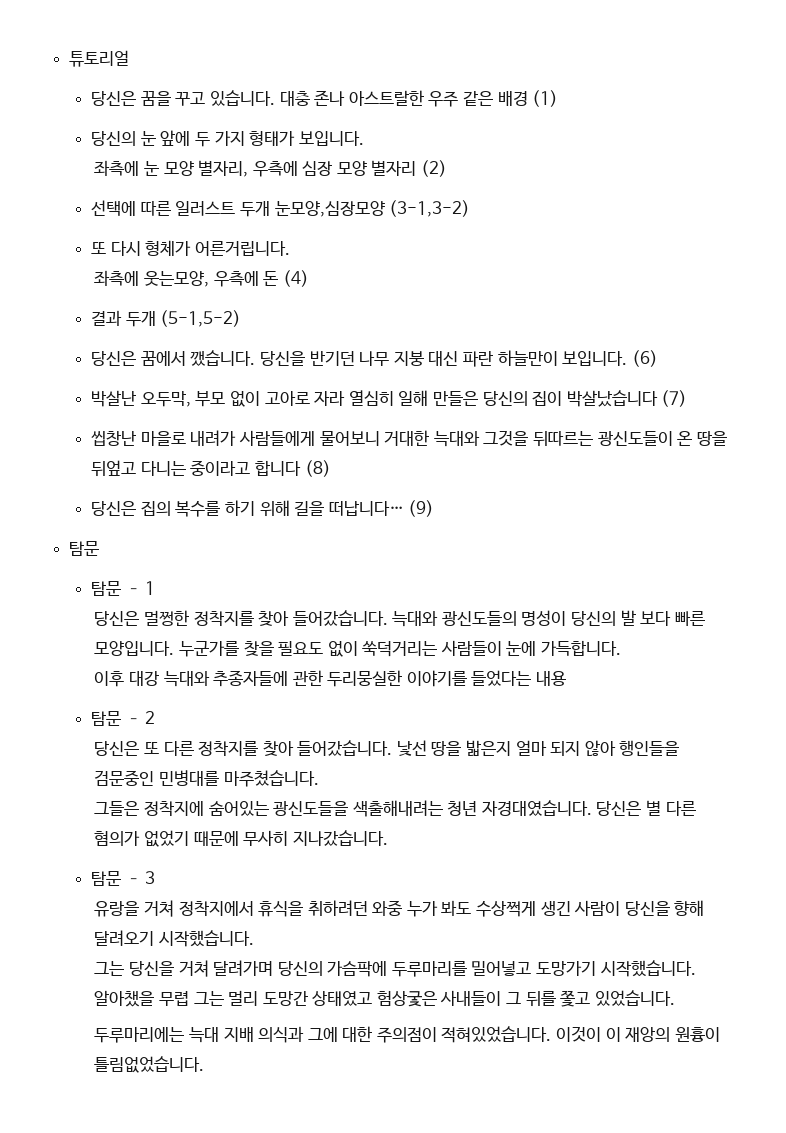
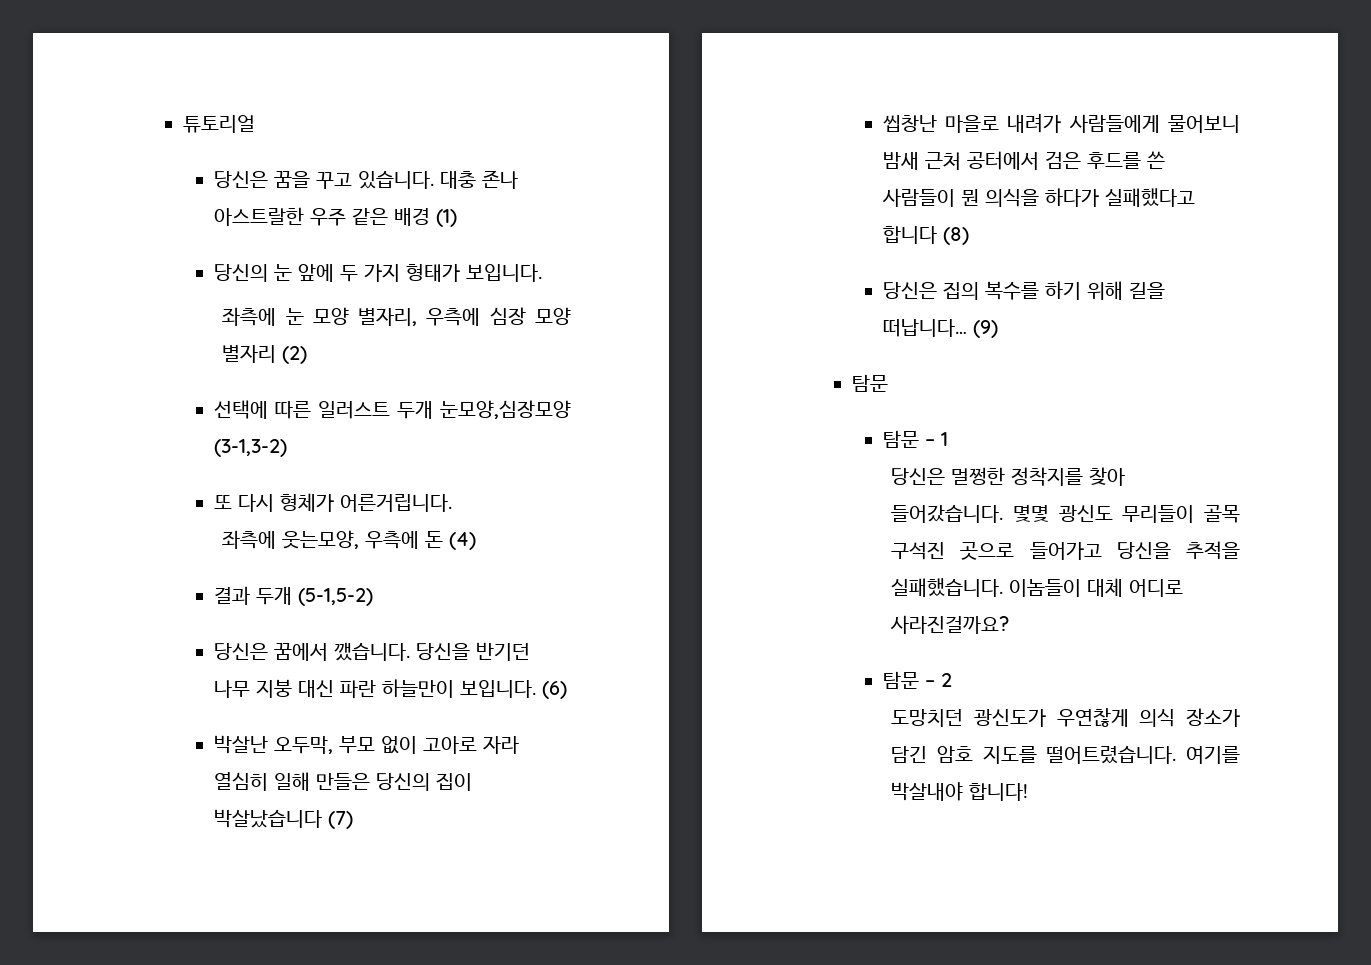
[384,430,727,447] [91,460,251,477] 거대한 늑대와 그것을 뒤따르는 광신도들이 온 땅을 뒤엎고 다니는 중이라고 -> [882,151,1165,170] [881,188,1195,207] 밤새 근처 공터에서 검은 후드를 쓴 사람들이 뭔 의식을 하다가 실패했다고
[392,610,705,627] [94,640,622,657] [94,670,567,687] [91,711,156,726] [94,740,680,757] [94,770,319,787] [94,800,696,817] [94,830,388,847] [91,871,156,886] [94,900,705,917] [94,930,254,947] [94,960,696,977] [94,990,675,1007] [94,1026,720,1043] [94,1056,205,1073] 늑대와 광신도들의 명성이 당신의 발 보다 빠른 모양입니다. 누군가를 찾을 필요도 없이 쑥덕거리는 사람들이 눈에 가득합니다. // 이후 대강 늑대와 추종자들에 관한 두리뭉실한 이야기를 들었다는 내용 // 탐문 – 2 // 당신은 또 다른 정착지를 찾아 들어갔습니다. 낯선 땅을 밟은지 얼마 되지 않아 행인들을 검문중인 민병대를 마주쳤습니다. // 그들은 정착지에 숨어있는 광신도들을 색출해내려는 청년 자경대였습니다. 당신은 별 다른 혐의가 없었기 때문에 무사히 지나갔습니다. // 탐문 – 3 // 유랑을 거쳐 정착지에서 휴식을 취하려던 와중 누가 봐도 수상쩍게 생긴 사람이 당신을 향해 달려오기 시작했습니다. // 그는 당신을 거쳐 달려가며 당신의 가슴팍에 두루마리를 밀어넣고 도망가기 시작했습니다. 알아챘을 무렵 그는 멀리 도망간 상태였고 험상궃은 사내들이 그 뒤를 쫓고 있었습니다. // 두루마리에는 늑대 지배 의식과 그에 대한 주의점이 적혀있었습니다. 이것이 이 재앙의 원흉이 틀림없었습니다. -> [1012,505,1240,523] [891,541,1240,560] [891,578,1184,597] [890,615,1010,634] [882,671,952,689] [891,708,1240,727] [891,745,1240,764] [891,782,1029,801] 몇몇 광신도 무리들이 골목 구석진 곳으로 들어가고 당신을 추적을 실패했습니다. 이놈들이 대체 어디로 사라진걸까요? // 탐문 – 2 // 도망치던 광신도가 우연찮게 의식 장소가 담긴 암호 지도를 떨어트렸습니다. 여기를 박살내야 합니다!

